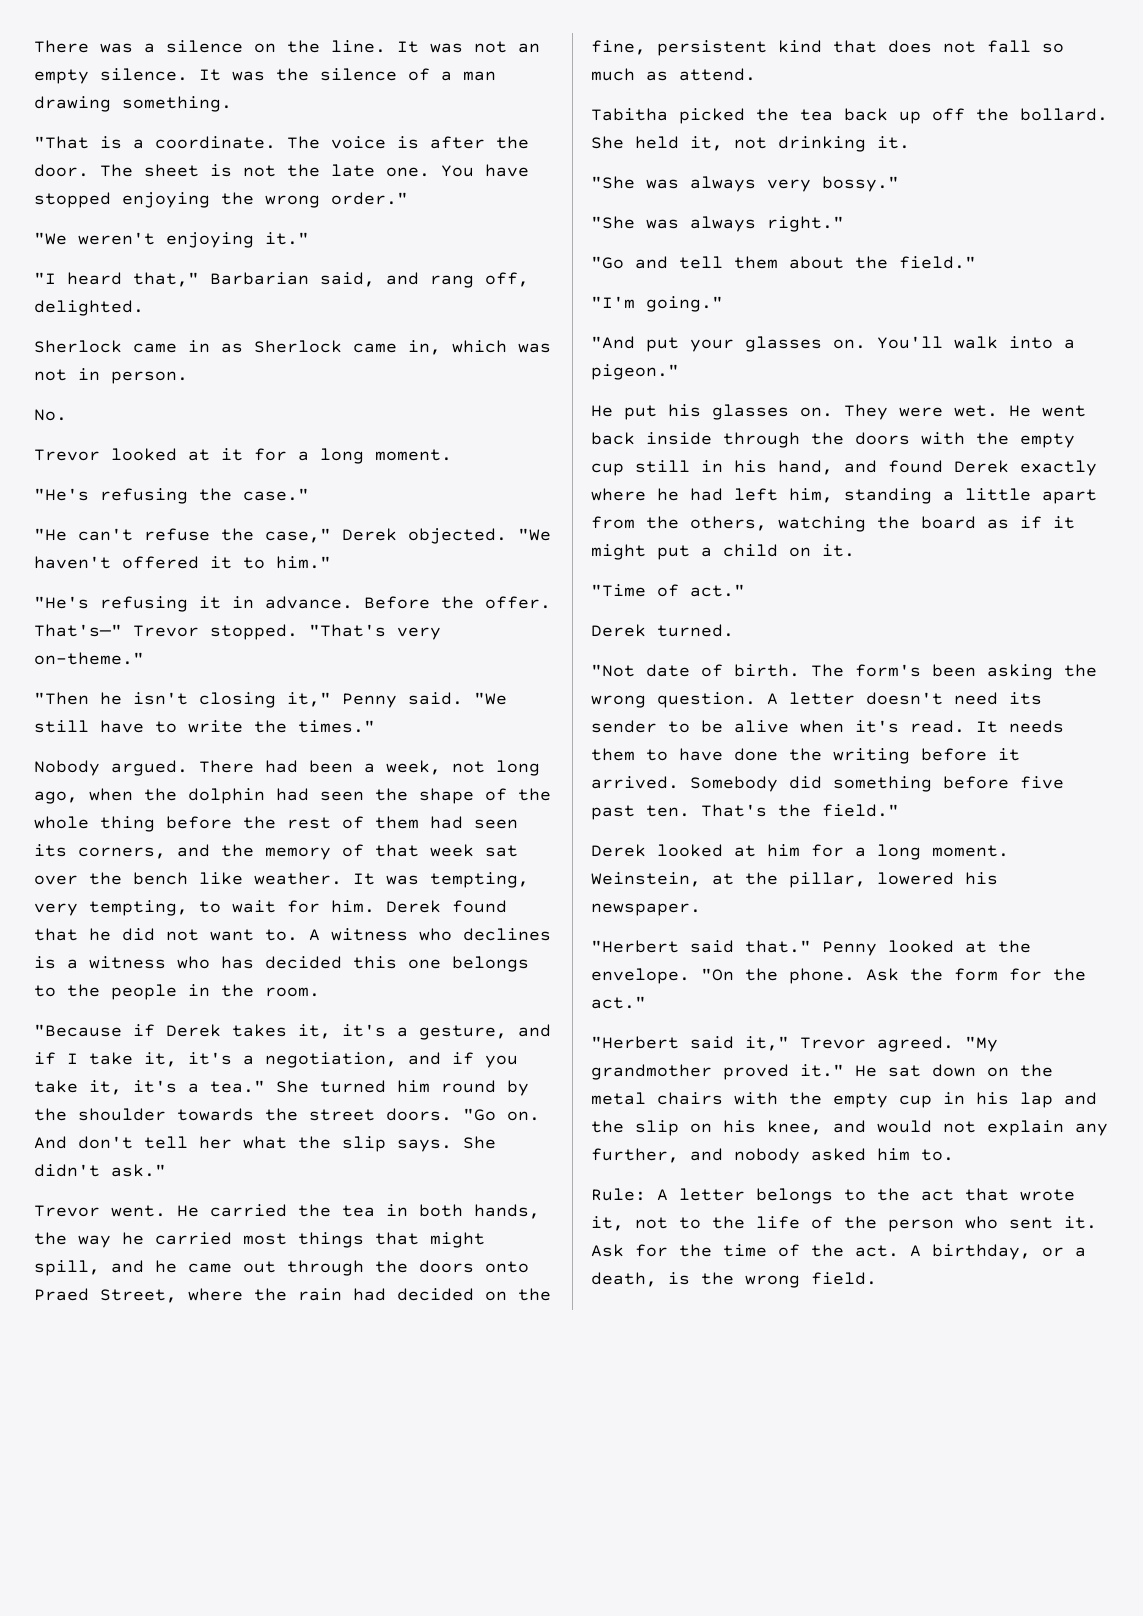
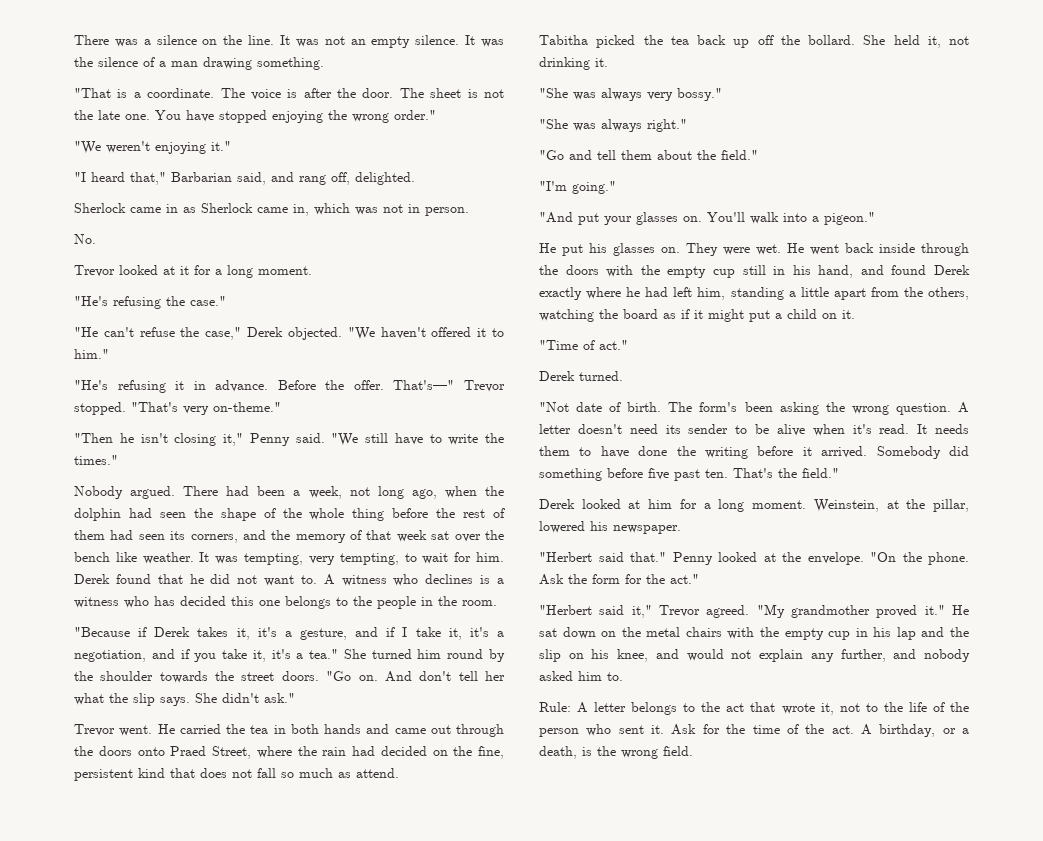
[474,1204,540,1219] [34,1232,485,1248] [34,1260,177,1276] hands, the way he carried most things that might spill, and he -> [324,724,390,734] hands and

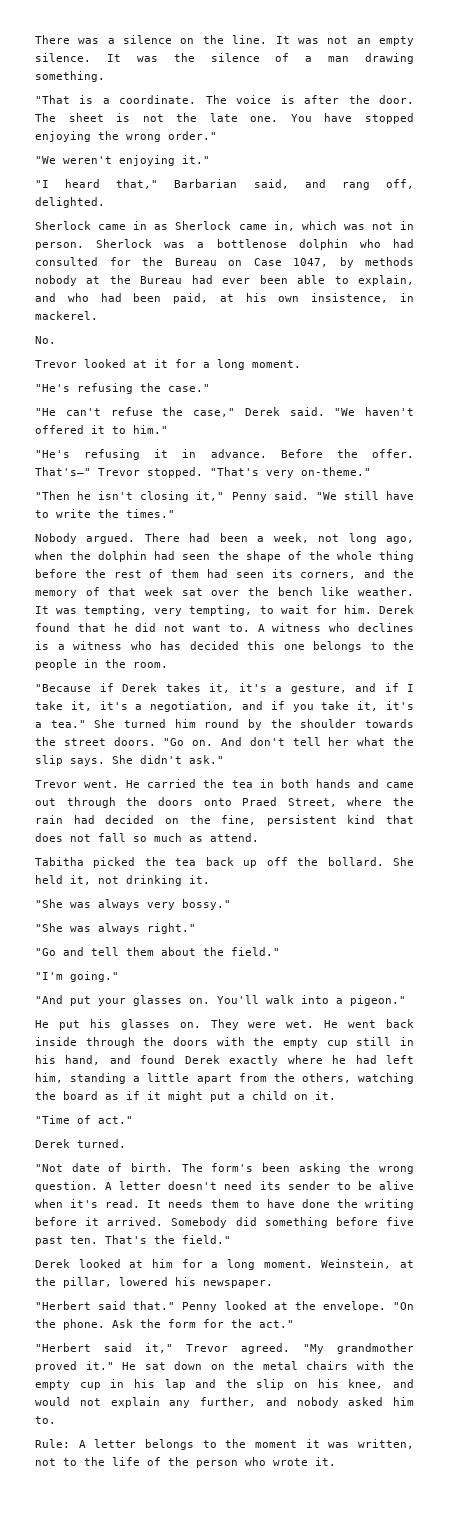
(469, 211) none -> [96,239,415,250] [35,257,414,268] [35,275,415,286] [35,293,414,304] [35,311,98,320] Sherlock was a bottlenose dolphin who had consulted for the Bureau on Case 1047, by methods nobody at the Bureau had ever been able to explain, and who had been paid, at his own insistence, in mackerel.
[287,327,342,340] objected. -> [289,407,325,416] said.
[726,702,834,715] act that wrote it, -> [254,1439,415,1449] moment it was written,
[618,724,969,737] [539,746,693,759] sent it. Ask for the time of the act. A birthday, or a death, is the wrong field. -> [273,1457,336,1466] wrote it.

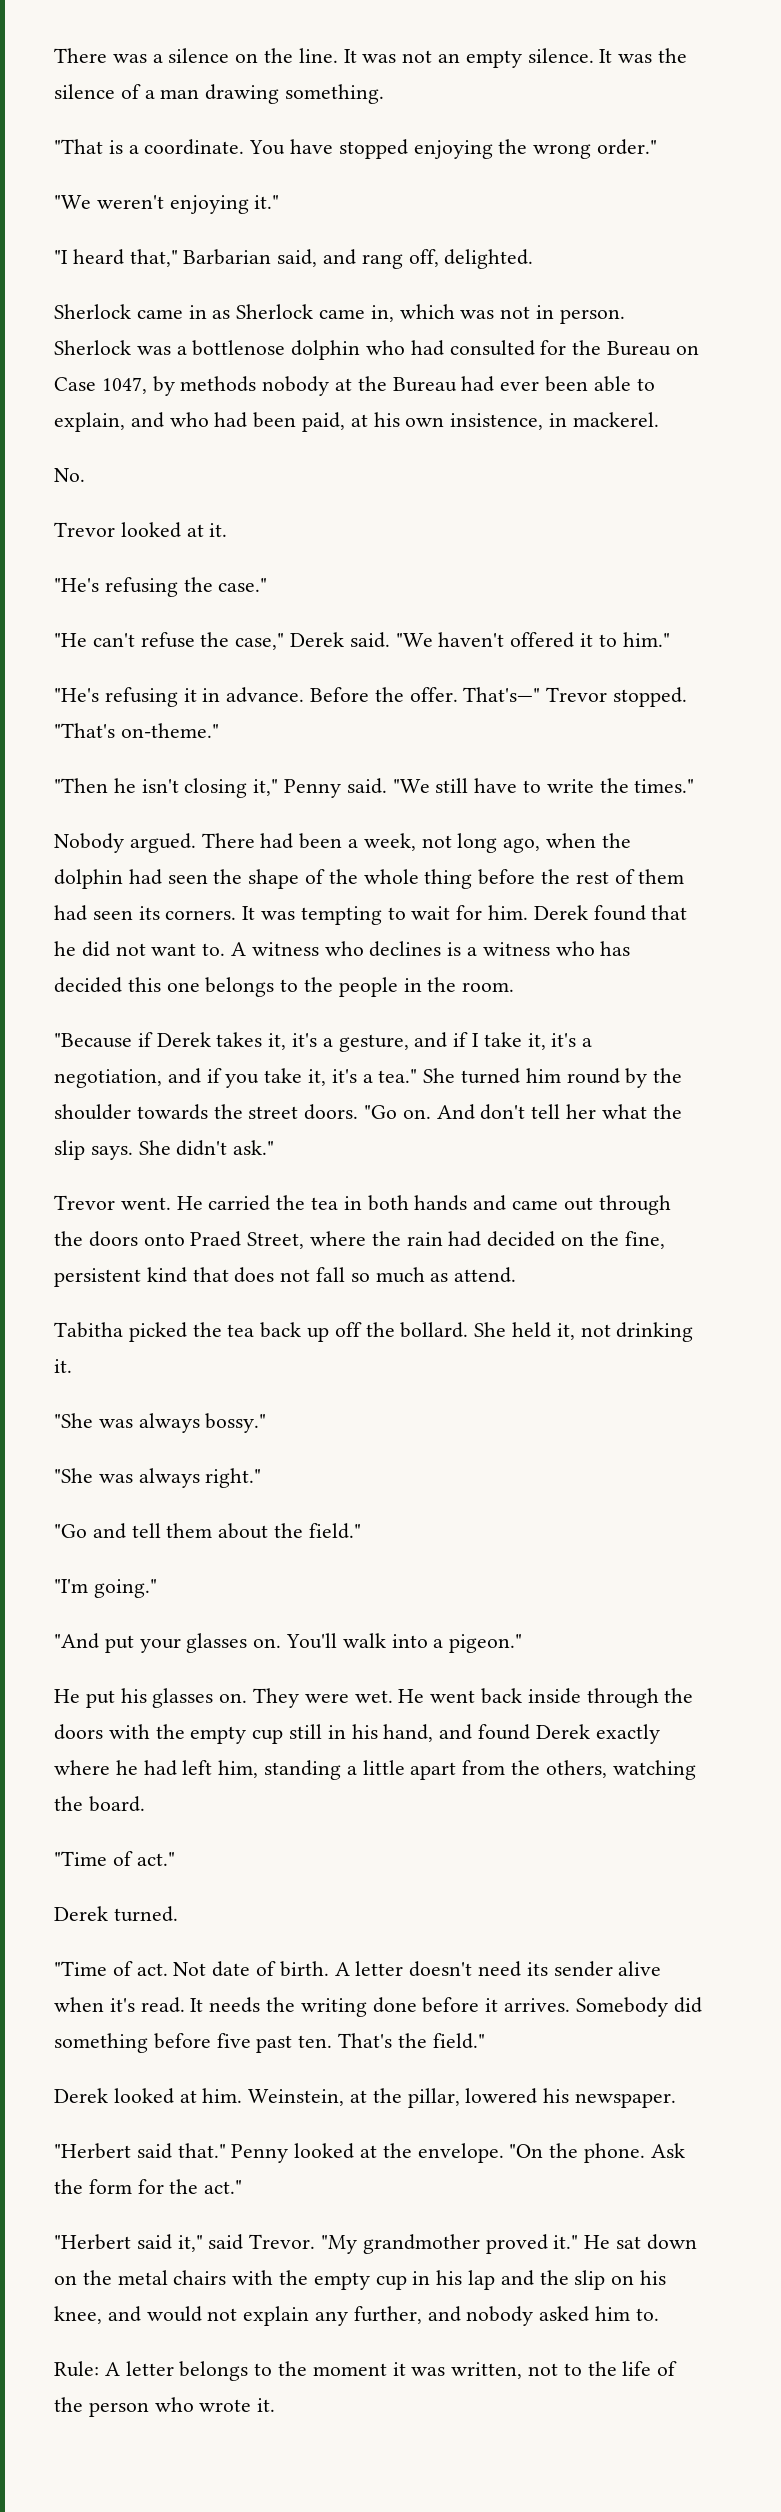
[205,95,415,104] [35,113,279,122] The voice is after the door. The sheet is not the late one. -> (245, 147) none
[154,359,301,370] it for a long moment. -> [209,523,228,537] it.
[266,470,294,478] very -> (115, 730) none
[300,569,415,579] [35,587,414,598] [35,605,253,616] corners, and the memory of that week sat over the bench like weather. It was tempting, very tempting, -> [165,906,382,925] corners. It was tempting
[147,902,175,910] very -> (200, 1423) none
[63,1091,336,1102] board as if it might put a child on it. -> [88,1796,145,1812] board.
[35,1163,414,1174] [35,1181,98,1192] "Not date of birth. The form's been asking the wrong question. -> [54,1961,329,1977] "Time of act. Not date of birth.
[336,1181,372,1190] to be -> (613, 1969) none
[210,1199,330,1208] them to have done -> (261, 2005) none
(415, 1204) none -> [372,1997,417,2013] done
[107,1217,164,1226] arrived. -> [504,1998,571,2012] arrives.
[152,1259,313,1270] him for a long moment. -> [202,2088,243,2103] him.
[186,1343,290,1354] Trevor agreed. -> [208,2234,316,2250] said Trevor.

